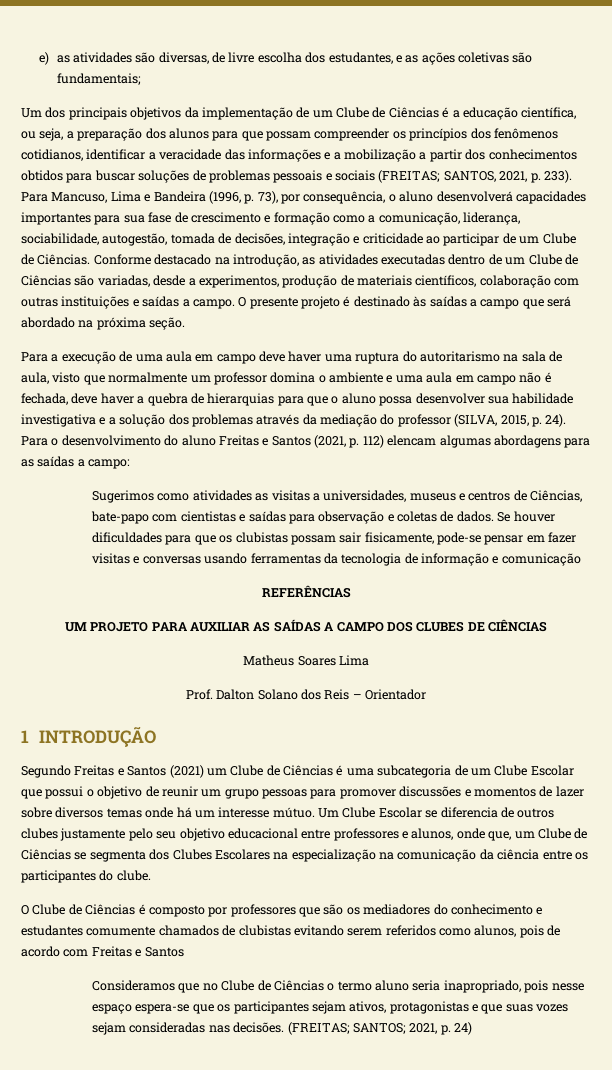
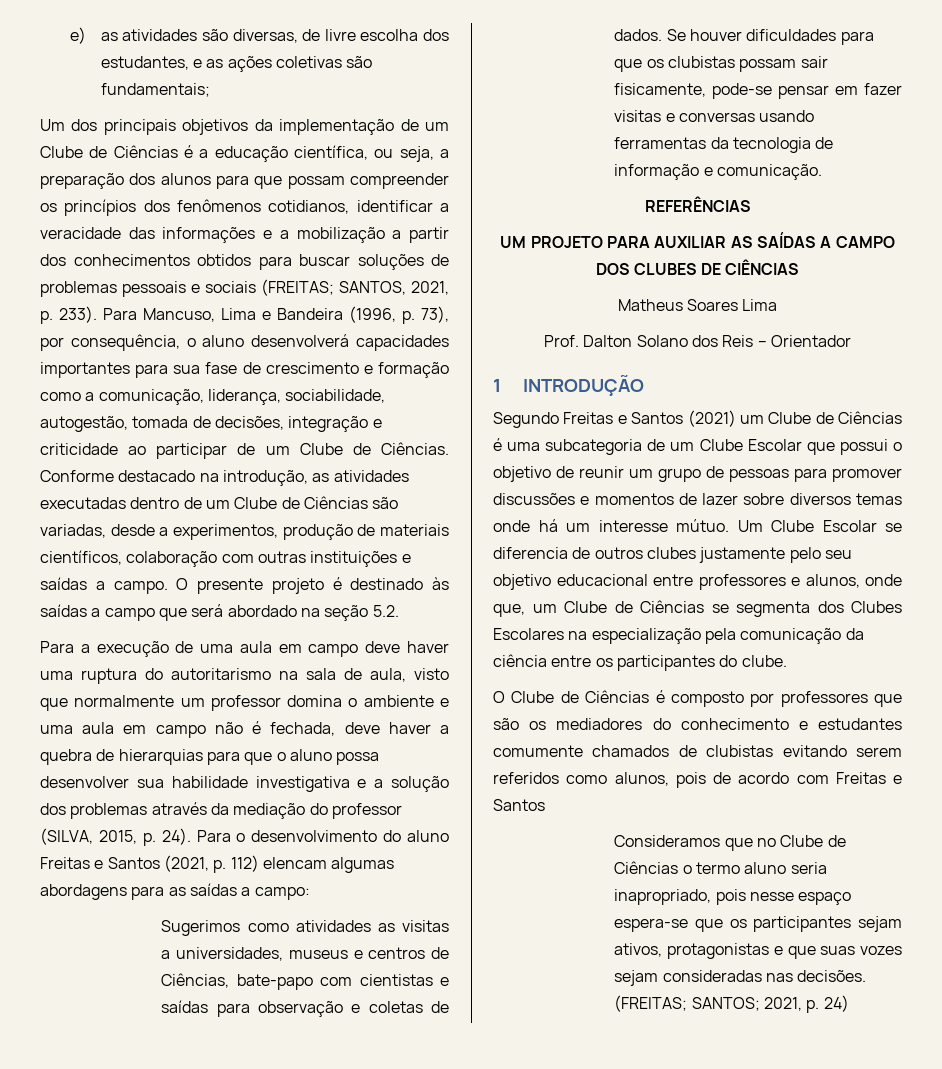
[96,317,186,330] próxima seção. -> [324,605,399,621] seção 5.2.
[501,553,581,566] comunicação -> [717,164,823,180] comunicação.
(259, 794) none -> [706,466,724,478] de
[379,852,394,860] na -> [704,628,736,644] pela

